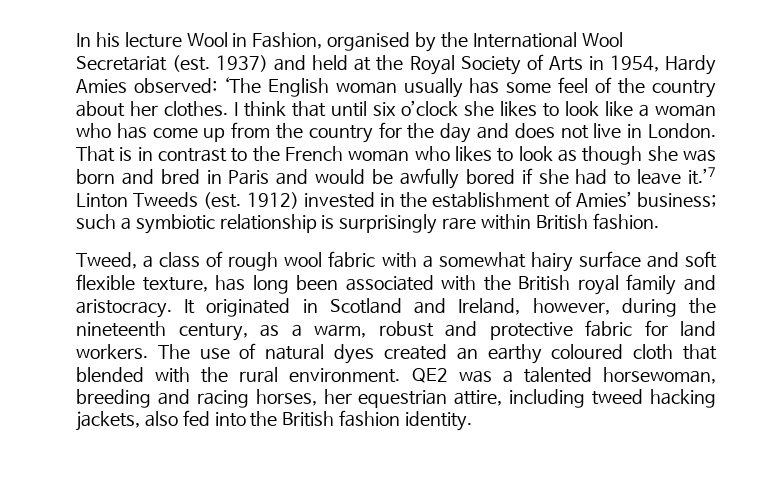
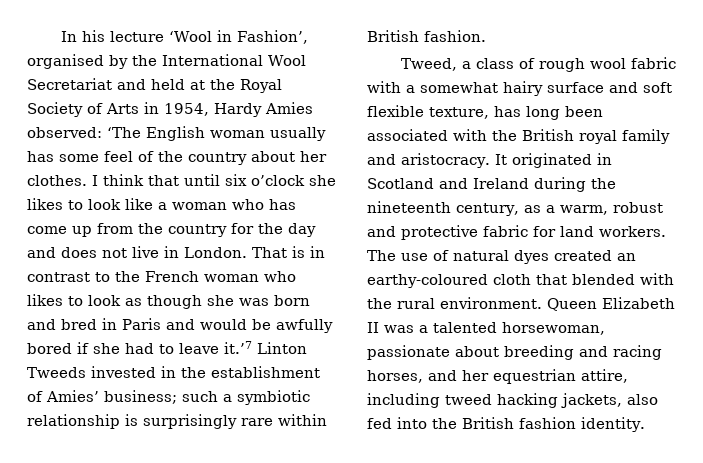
[186,32,323,49] Wool in Fashion, -> [168,30,308,44] ‘Wool in Fashion’,
[172,55,269,72] (est. 1937) -> (112, 84) none
[203,192,299,209] (est. 1912) -> (86, 372) none
[458,298,610,315] Ireland, however, -> [473,178,529,189] Ireland
[487,344,624,364] earthy coloured -> [367,274,488,288] earthy-coloured
[411,368,448,383] QE2 -> [547,297,675,311] [367,322,379,333] Queen Elizabeth II
(717, 375) none -> [367,345,499,360] passionate about
(317, 397) none -> [428,370,457,381] and

